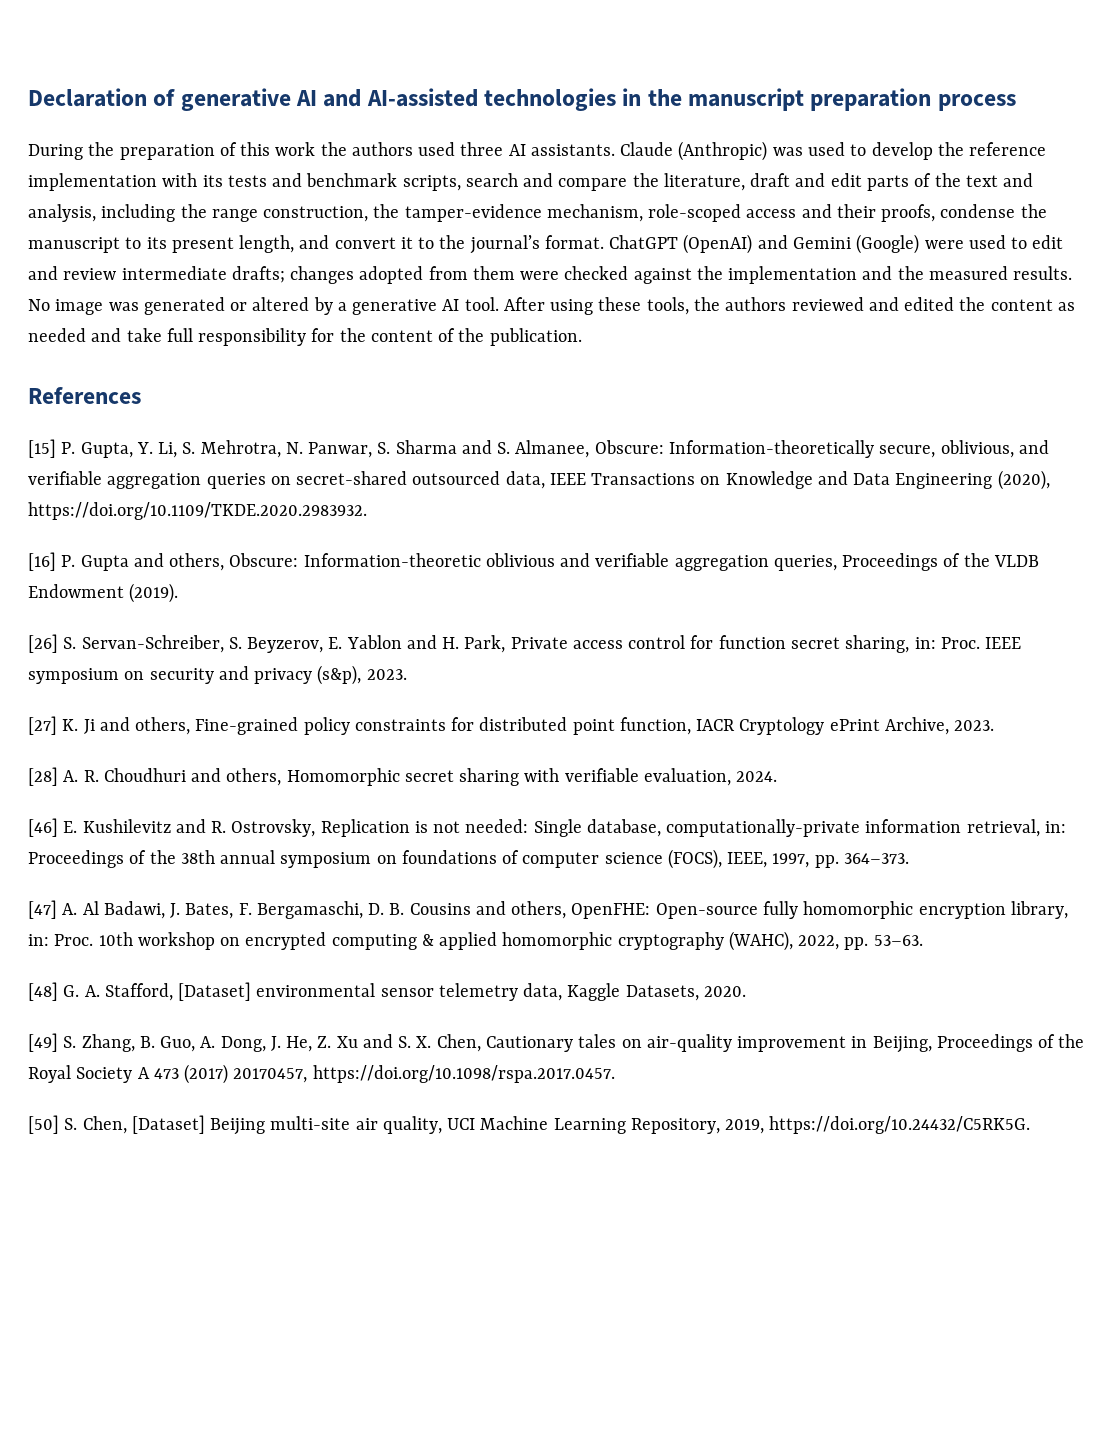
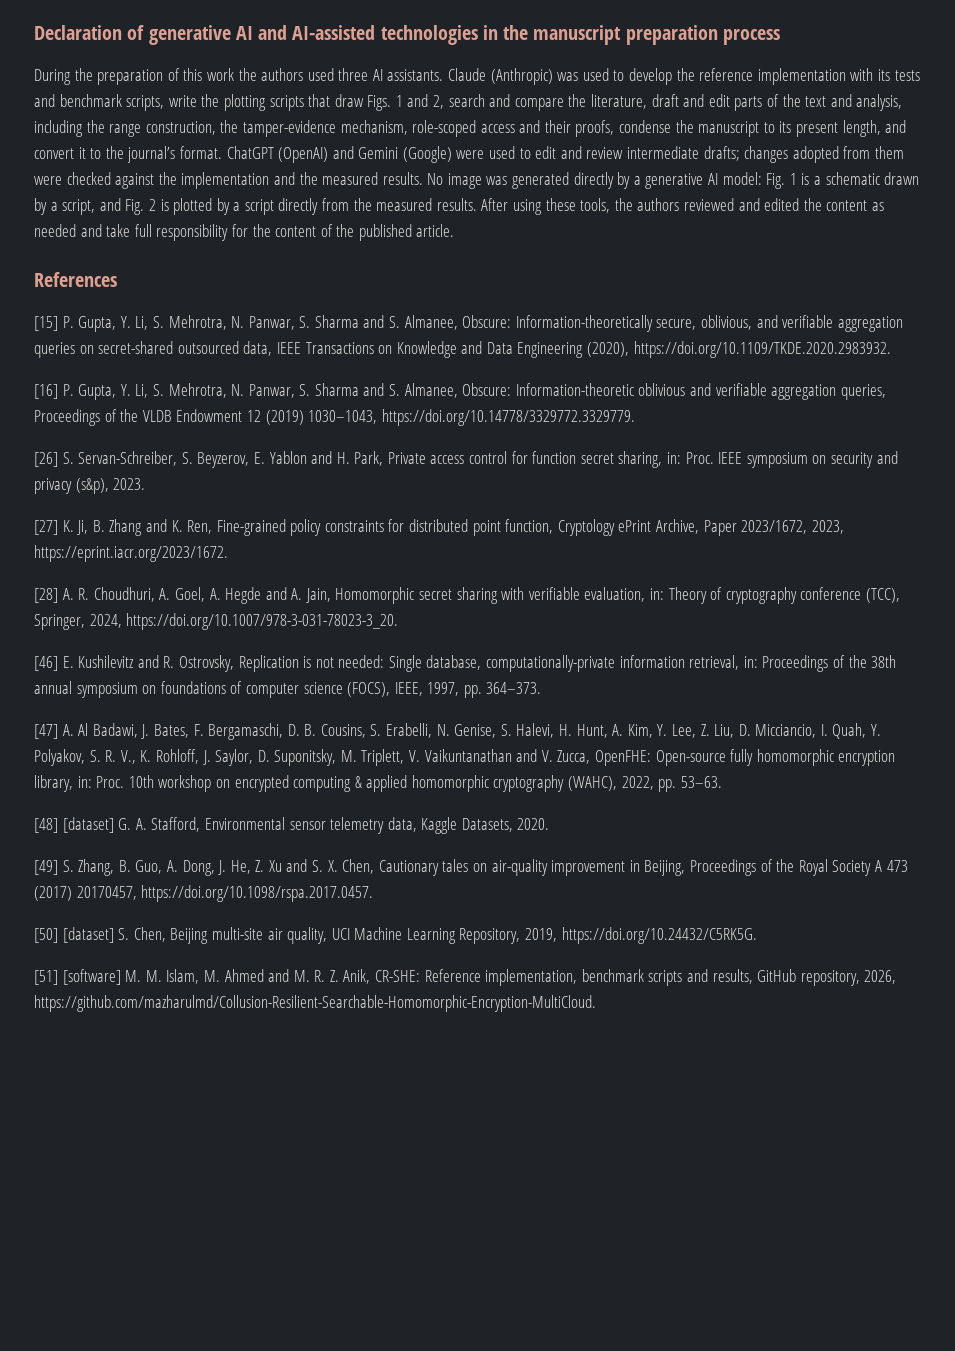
(461, 183) none -> [168,94,445,111] write the plotting scripts that draw Figs. 1 and 2,
[230,297,310,311] or altered -> [573,172,614,189] directly
[464,297,499,311] tool. -> [722,172,920,189] [34,198,477,215] model: Fig. 1 is a schematic drawn by a script, and Fig. 2 is plotted by a script directly from the measured results.
[489,328,582,346] publication. -> [358,224,455,241] published article.
[80,553,225,571] Gupta and others, -> [78,383,458,400] Gupta, Y. Li, S. Mehrotra, N. Panwar, S. Sharma and S. Almanee,
[129,583,179,603] (2019). -> [246,409,635,426] 12 (2019) 1030–1043, https://doi.org/10.14778/3329772.3329779.
[83,717,191,735] Ji and others, -> [77,519,213,536] Ji, B. Zhang and K. Ren,
[696,719,736,731] IACR -> (554, 526) none
[954,720,995,731] 2023. -> [703,520,844,536] [34,545,228,562] Paper 2023/1672, 2023, https://eprint.iacr.org/2023/1672.
[103,768,282,786] Choudhuri and others, -> [93,587,331,604] Choudhuri, A. Goel, A. Hegde and A. Jain,
[736,771,778,782] 2024. -> [650,587,900,604] [34,613,399,630] in: Theory of cryptography conference (TCC), Springer, 2024, https://doi.org/10.1007/978-3-031-78023-3_20.
[409,901,567,919] Cousins and others, -> [320,723,882,739] [34,749,591,766] Cousins, S. Erabelli, N. Genise, S. Halevi, H. Hunt, A. Kim, Y. Lee, Z. Liu, D. Micciancio, I. Quah, Y. Polyakov, S. R. V., K. Rohloff, J. Saylor, D. Suponitsky, M. Triplett, V. Vaikuntanathan and V. Zucca,
(58, 991) none -> [62,817,114,833] [dataset]
[178,982,376,1001] [Dataset] environmental -> [204,817,285,830] Environmental
(59, 1124) none -> [62,927,114,943] [dataset]
[131,1115,205,1134] [Dataset] -> (166, 934) none
(1031, 1125) none -> [34,969,897,986] [34,995,596,1012] // [51] [software] M. M. Islam, M. Ahmed and M. R. Z. Anik, CR-SHE: Reference implementation, benchmark scripts and results, GitHub repository, 2026, https://github.com/mazharulmd/Collusion-Resilient-Searchable-Homomorphic-Encryption-MultiCloud.

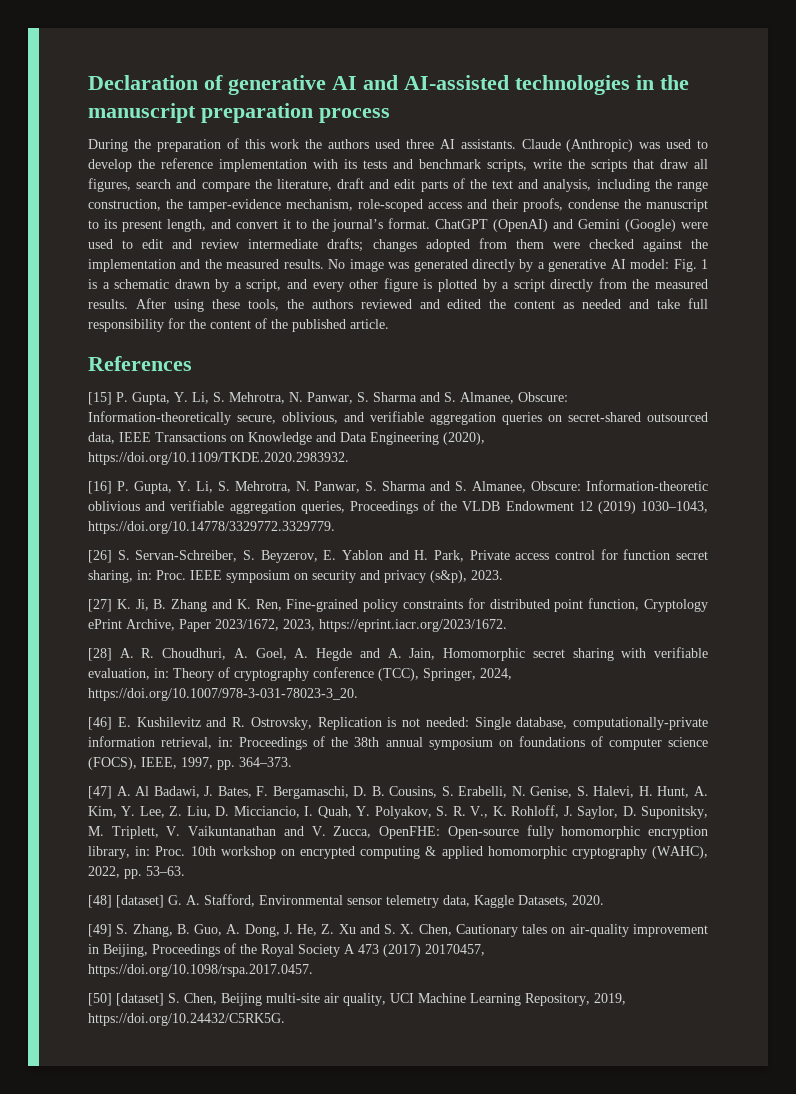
[223,94,266,111] plotting -> (585, 164) none
[367,94,445,111] Figs. 1 and 2, -> [694,159,708,169] [88,178,131,192] all figures,
[125,199,156,215] Fig. 2 -> [312,278,418,292] every other figure
[34,969,897,986] [34,995,596,1012] // [51] [software] M. M. Islam, M. Ahmed and M. R. Z. Anik, CR-SHE: Reference implementation, benchmark scripts and results, GitHub repository, 2026, https://github.com/mazharulmd/Collusion-Resilient-Searchable-Homomorphic-Encryption-MultiCloud. -> (285, 1019) none

